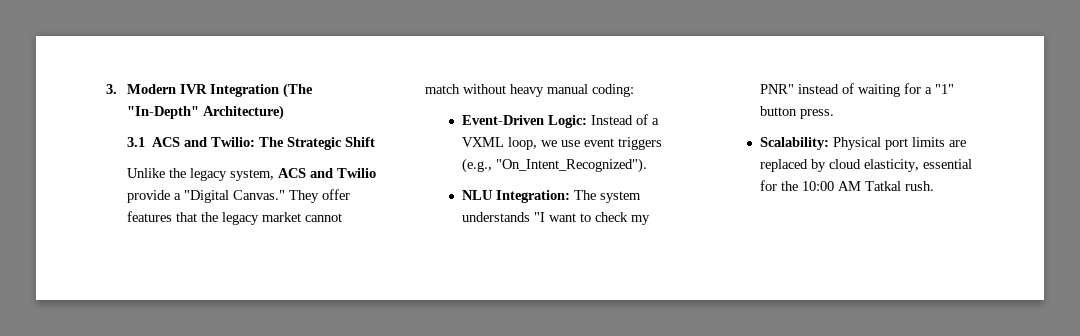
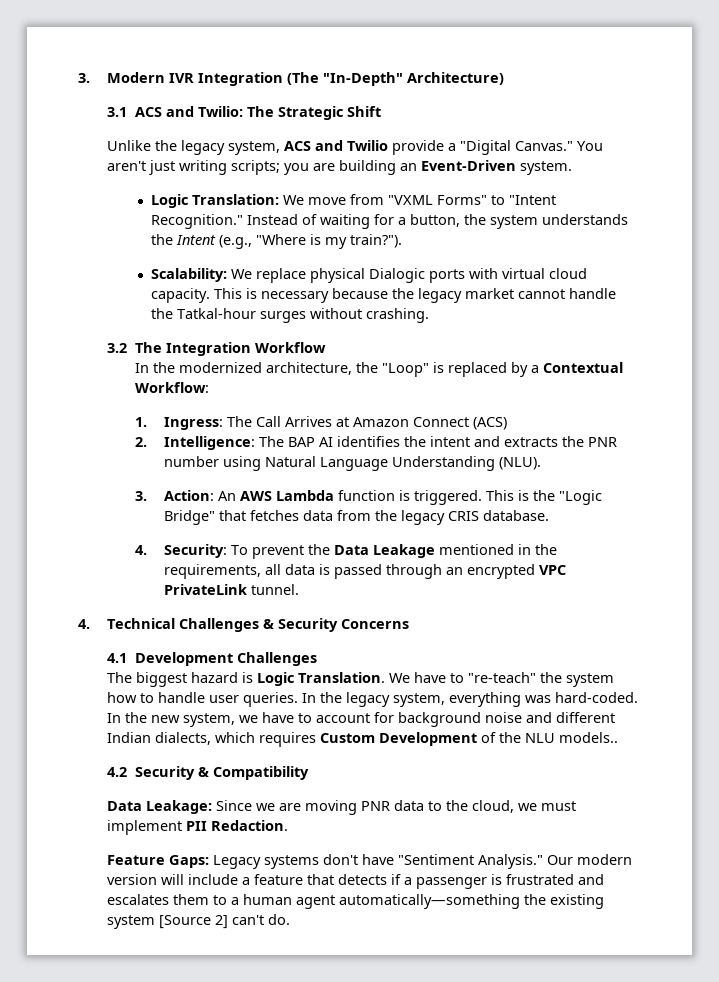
[288,189,350,203] [126,211,342,225] [424,84,634,97] [461,114,659,128] [461,137,662,150] [461,158,647,173] [461,190,641,203] [461,212,650,225] [759,83,954,97] [759,106,834,119] [759,137,966,150] [759,159,972,172] [759,180,934,191] They offer features that the legacy market cannot match without heavy manual coding: // Event-Driven Logic: Instead of a VXML loop, we use event triggers (e.g., "On_Intent_Recognized"). // NLU Integration: The system understands "I want to check my PNR" instead of waiting for a "1" button press. // Scalability: Physical port limits are replaced by cloud elasticity, essential for the 10:00 AM Tatkal rush. -> [576,141,603,151] [106,160,572,175] [151,194,557,208] [151,214,629,229] [151,234,403,249] [151,268,588,283] [151,288,617,303] [151,308,430,323] [106,342,327,356] [135,362,624,377] [135,382,210,393] [135,416,508,430] [135,436,618,450] [164,456,542,471] [135,490,603,505] [164,510,550,525] [135,544,558,559] [164,564,567,579] [164,584,300,595] [78,618,409,632] [106,652,318,666] [106,672,614,687] [106,692,638,707] [106,712,615,727] [106,732,618,747] [106,766,310,780] [106,800,576,815] [106,820,288,835] [106,854,632,869] [106,874,604,889] [106,894,604,909] [106,914,290,929] You aren't just writing scripts; you are building an Event-Driven system. // Logic Translation: We move from "VXML Forms" to "Intent Recognition." Instead of waiting for a button, the system understands the Intent (e.g., "Where is my train?"). // Scalability: We replace physical Dialogic ports with virtual cloud capacity. This is necessary because the legacy market cannot handle the Tatkal-hour surges without crashing. // 3.2 The Integration Workflow // In the modernized architecture, the "Loop" is replaced by a Contextual Workflow: // 1. Ingress: The Call Arrives at Amazon Connect (ACS) // 2. Intelligence: The BAP AI identifies the intent and extracts the PNR number using Natural Language Understanding (NLU). // 3. Action: An AWS Lambda function is triggered. This is the "Logic Bridge" that fetches data from the legacy CRIS database. // 4. Security: To prevent the Data Leakage mentioned in the requirements, all data is passed through an encrypted VPC PrivateLink tunnel. // 4. Technical Challenges & Security Concerns // 4.1 Development Challenges // The biggest hazard is Logic Translation. We have to "re-teach" the system how to handle user queries. In the legacy system, everything was hard-coded. In the new system, we have to account for background noise and different Indian dialects, which requires Custom Development of the NLU models.. // 4.2 Security & Compatibility // Data Leakage: Since we are moving PNR data to the cloud, we must implement PII Redaction. // Feature Gaps: Legacy systems don't have "Sentiment Analysis." Our modern version will include a feature that detects if a passenger is frustrated and escalates them to a human agent automatically—something the existing system [Source 2] can't do.

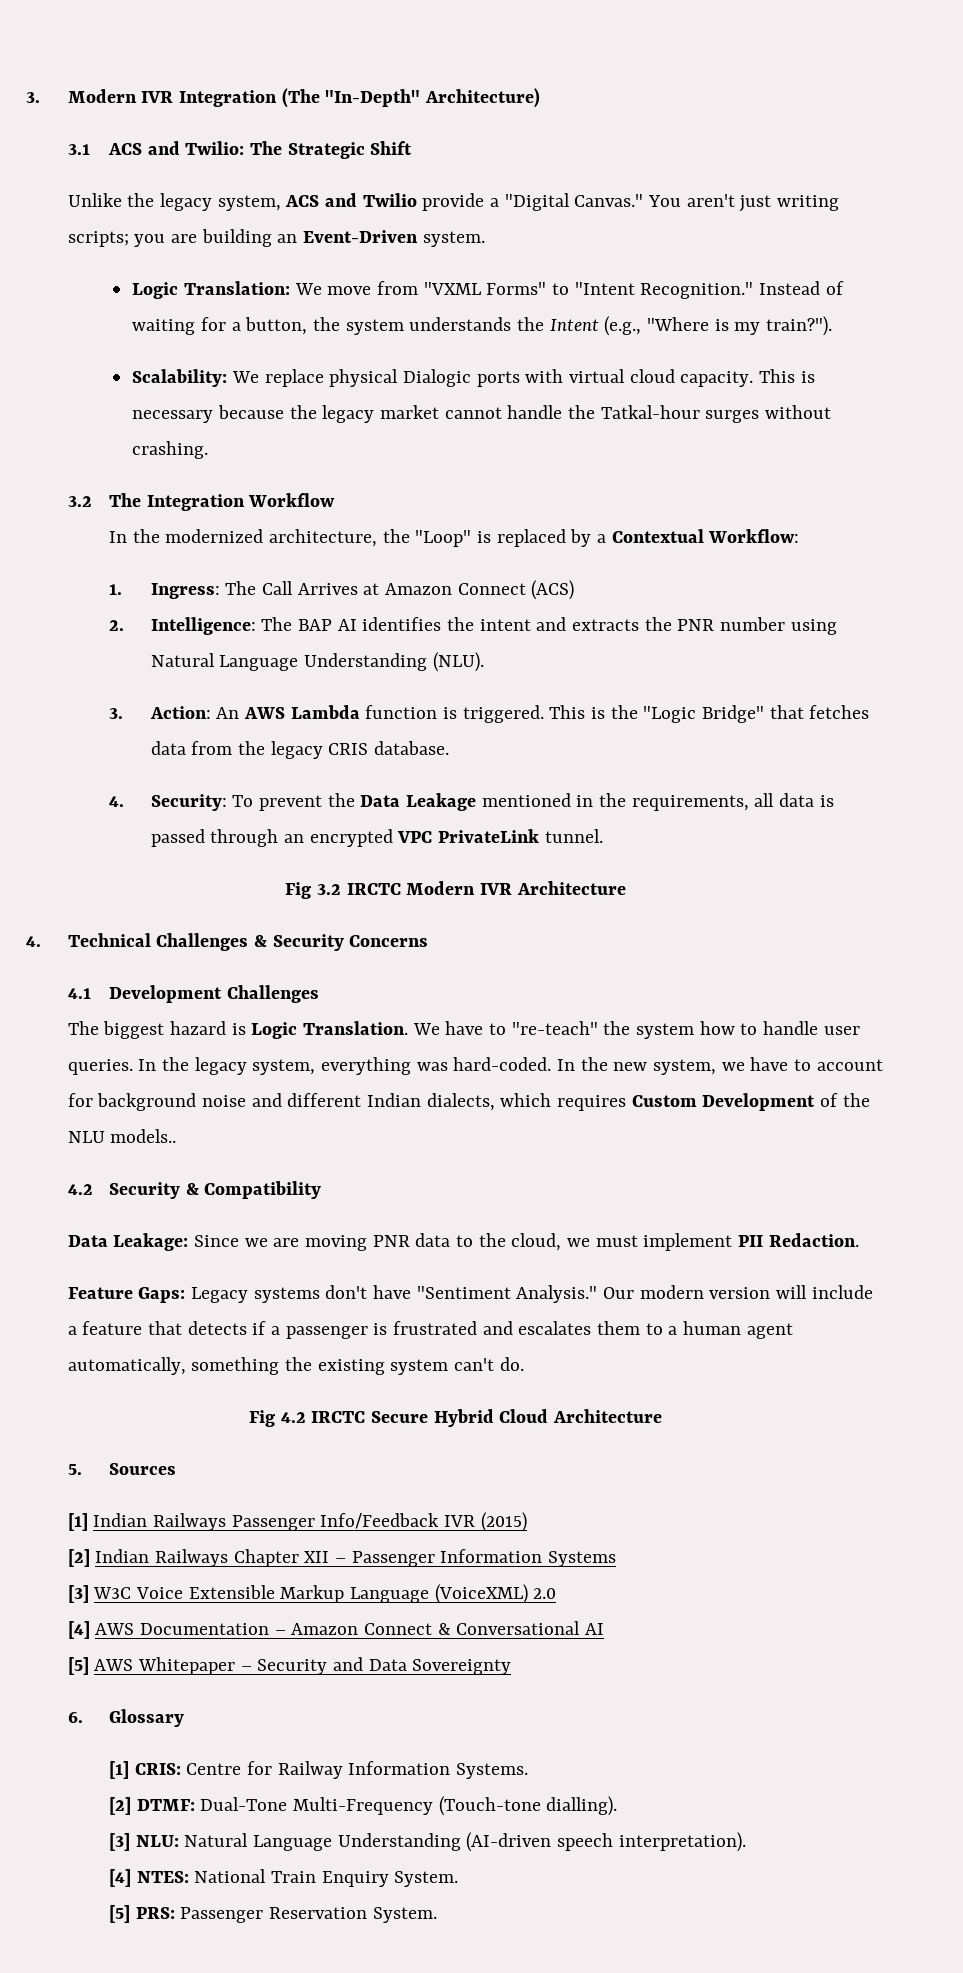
(300, 589) none -> [285,881,626,899] // Fig 3.2 IRCTC Modern IVR Architecture
[338,894,520,909] automatically—something -> [67,1357,280,1375] automatically, something
[158,915,228,929] [Source 2] -> (449, 1367) none
(290, 919) none -> [248,1409,663,1427] [67,1463,177,1475] [67,1512,527,1532] [67,1549,616,1567] [67,1584,557,1604] [67,1621,604,1639] [67,1657,512,1675] [67,1709,185,1727] [109,1761,529,1779] [109,1796,618,1816] [109,1832,746,1852] [109,1869,459,1887] [109,1905,437,1923] // Fig 4.2 IRCTC Secure Hybrid Cloud Architecture // 5. Sources // [1] Indian Railways Passenger Info/Feedback IVR (2015) // [2] Indian Railways Chapter XII – Passenger Information Systems // [3] W3C Voice Extensible Markup Language (VoiceXML) 2.0 // [4] AWS Documentation – Amazon Connect & Conversational AI // [5] AWS Whitepaper – Security and Data Sovereignty // 6. Glossary // [1] CRIS: Centre for Railway Information Systems. // [2] DTMF: Dual-Tone Multi-Frequency (Touch-tone dialling). // [3] NLU: Natural Language Understanding (AI-driven speech interpretation). // [4] NTES: National Train Enquiry System. // [5] PRS: Passenger Reservation System.

